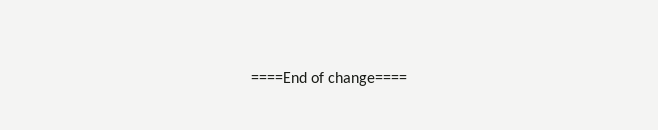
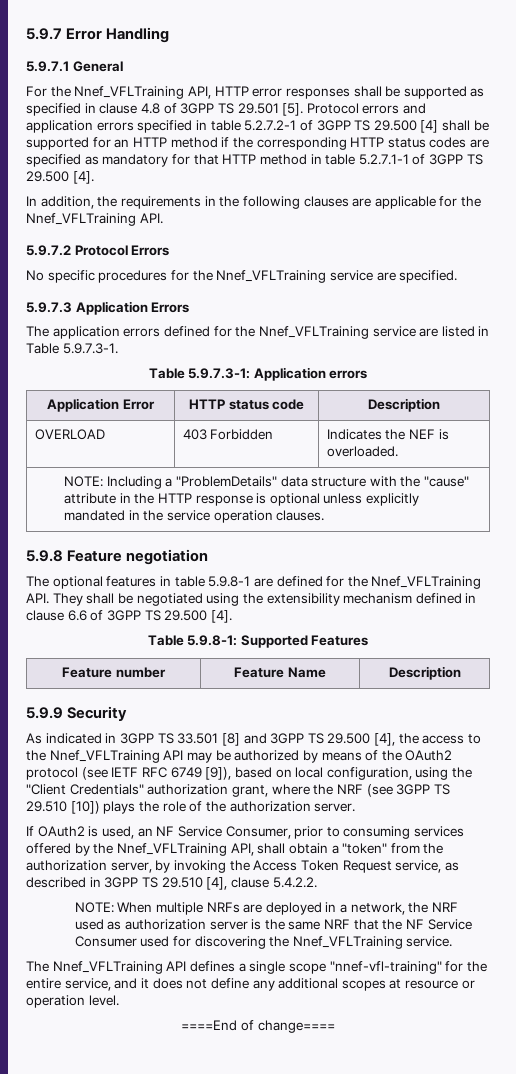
(250, 77) none -> [26,27,170,43] [26,61,123,72] [26,86,485,99] [26,103,427,116] [26,120,489,133] [26,137,490,150] [26,154,483,167] [26,171,94,184] [26,196,482,209] [26,213,163,226] [26,245,170,256] [26,270,458,283] [26,301,190,315] [26,326,490,339] [26,343,118,354] [148,367,368,381] [47,398,155,412] [188,399,305,410] [368,398,440,412] [34,429,105,440] [182,429,274,440] [326,429,449,440] [326,446,398,457] [63,476,470,489] [63,493,420,506] [63,510,325,523] [26,549,209,565] [26,576,482,589] [26,593,477,606] [26,610,232,623] [147,635,369,648] [62,667,166,678] [234,667,326,678] [388,666,461,680] [26,706,128,721] [26,733,482,746] [26,750,453,763] [26,767,473,780] [26,784,450,797] [26,801,356,814] [26,826,465,839] [26,843,444,856] [26,860,459,873] [26,877,317,890] [74,902,459,915] [74,919,472,930] [74,936,453,949] [26,961,487,974] [26,978,475,991] [26,995,119,1008] 5.9.7 Error Handling // 5.9.7.1 General // For the Nnef_VFLTraining API, HTTP error responses shall be supported as specified in clause 4.8 of 3GPP TS 29.501 [5]. Protocol errors and application errors specified in table 5.2.7.2-1 of 3GPP TS 29.500 [4] shall be supported for an HTTP method if the corresponding HTTP status codes are specified as mandatory for that HTTP method in table 5.2.7.1-1 of 3GPP TS 29.500 [4]. // In addition, the requirements in the following clauses are applicable for the Nnef_VFLTraining API. // 5.9.7.2 Protocol Errors // No specific procedures for the Nnef_VFLTraining service are specified. // 5.9.7.3 Application Errors // The application errors defined for the Nnef_VFLTraining service are listed in Table 5.9.7.3-1. // Table 5.9.7.3-1: Application errors // Application Error | HTTP status code | Description // OVERLOAD | 403 Forbidden | Indicates the NEF is overloaded. // NOTE: Including a "ProblemDetails" data structure with the "cause" attribute in the HTTP response is optional unless explicitly mandated in the service operation clauses. // 5.9.8 Feature negotiation // The optional features in table 5.9.8-1 are defined for the Nnef_VFLTraining API. They shall be negotiated using the extensibility mechanism defined in clause 6.6 of 3GPP TS 29.500 [4]. // Table 5.9.8-1: Supported Features // Feature number | Feature Name | Description // 5.9.9 Security // As indicated in 3GPP TS 33.501 [8] and 3GPP TS 29.500 [4], the access to the Nnef_VFLTraining API may be authorized by means of the OAuth2 protocol (see IETF RFC 6749 [9]), based on local configuration, using the "Client Credentials" authorization grant, where the NRF (see 3GPP TS 29.510 [10]) plays the role of the authorization server. // If OAuth2 is used, an NF Service Consumer, prior to consuming services offered by the Nnef_VFLTraining API, shall obtain a "token" from the authorization server, by invoking the Access Token Request service, as described in 3GPP TS 29.510 [4], clause 5.4.2.2. // NOTE: When multiple NRFs are deployed in a network, the NRF used as authorization server is the same NRF that the NF Service Consumer used for discovering the Nnef_VFLTraining service. // The Nnef_VFLTraining API defines a single scope "nnef-vfl-training" for the entire service, and it does not define any additional scopes at resource or operation level. //

